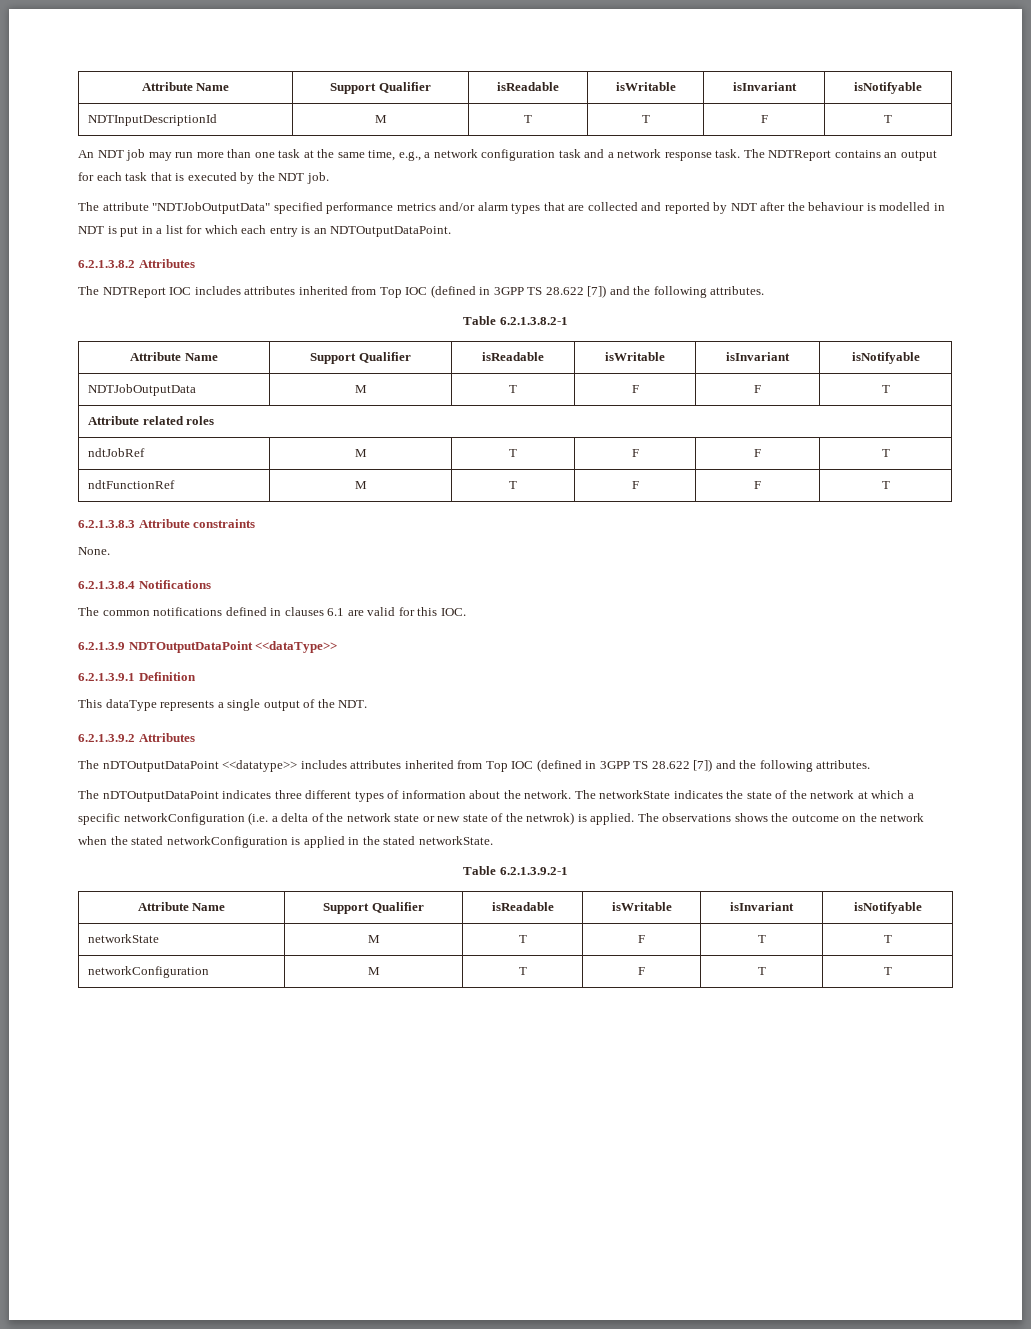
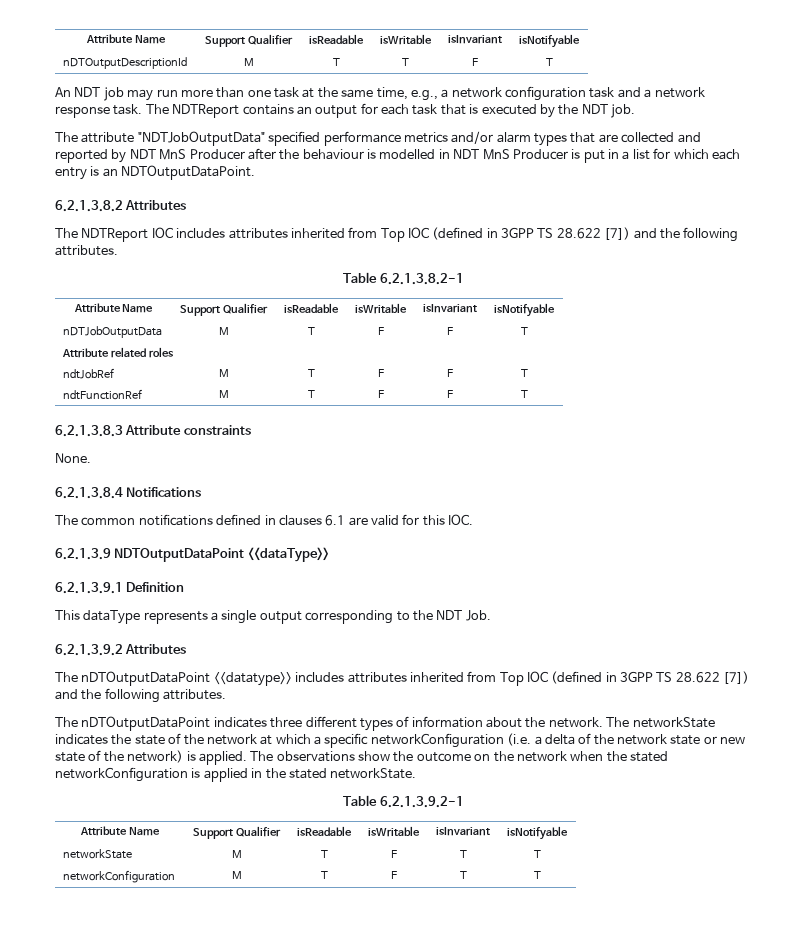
[141,82,230,91] [330,82,431,94] [497,82,559,91] [615,82,676,91] [732,82,797,91] [854,82,922,94] [88,114,218,126] Attribute Name | Support Qualifier | isReadable | isWritable | isInvariant | isNotifyable // NDTInputDescriptionId -> [86,34,166,44] [205,34,293,47] [309,34,364,44] [380,34,432,45] [448,35,502,44] [519,34,580,48] [63,57,188,69] Attribute Name | Support Qualifier | isReadable | isWritable | isInvariant | isNotifyable // nDTOutputDescriptionId
(757, 207) none -> [159,149,245,160] MnS Producer
(104, 230) none -> [482,149,568,160] MnS Producer
[88,384,197,396] NDTJobOutputData -> [63,326,163,338] nDTJobOutputData
[303,699,368,708] of the NDT. -> [305,610,491,624] corresponding to the NDT Job.
[526,812,575,825] netwrok) -> [127,750,184,763] network)
[734,813,768,822] shows -> [358,751,390,761] show

